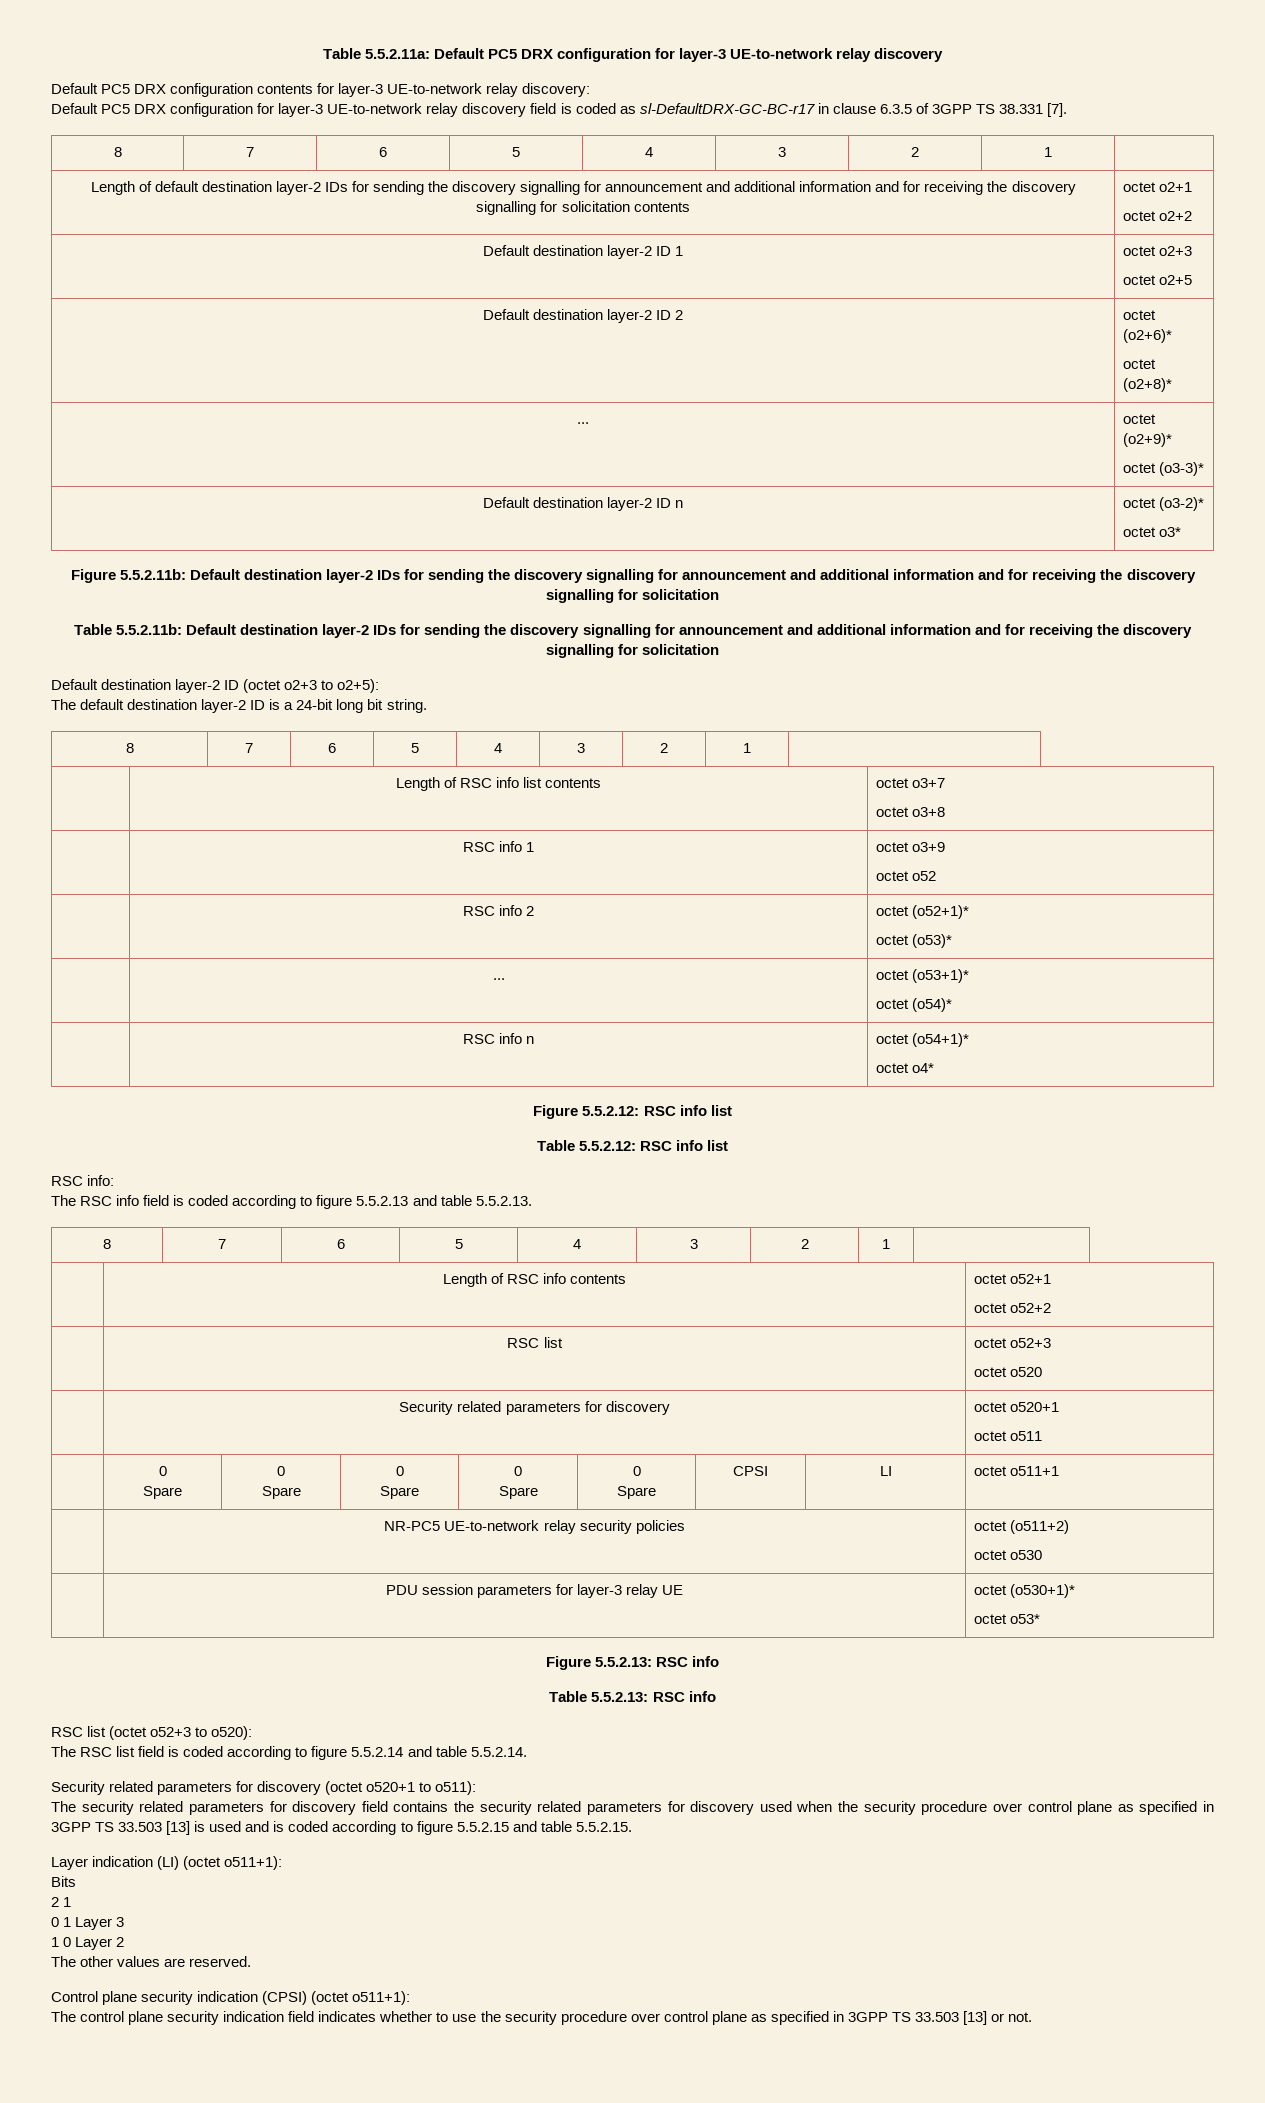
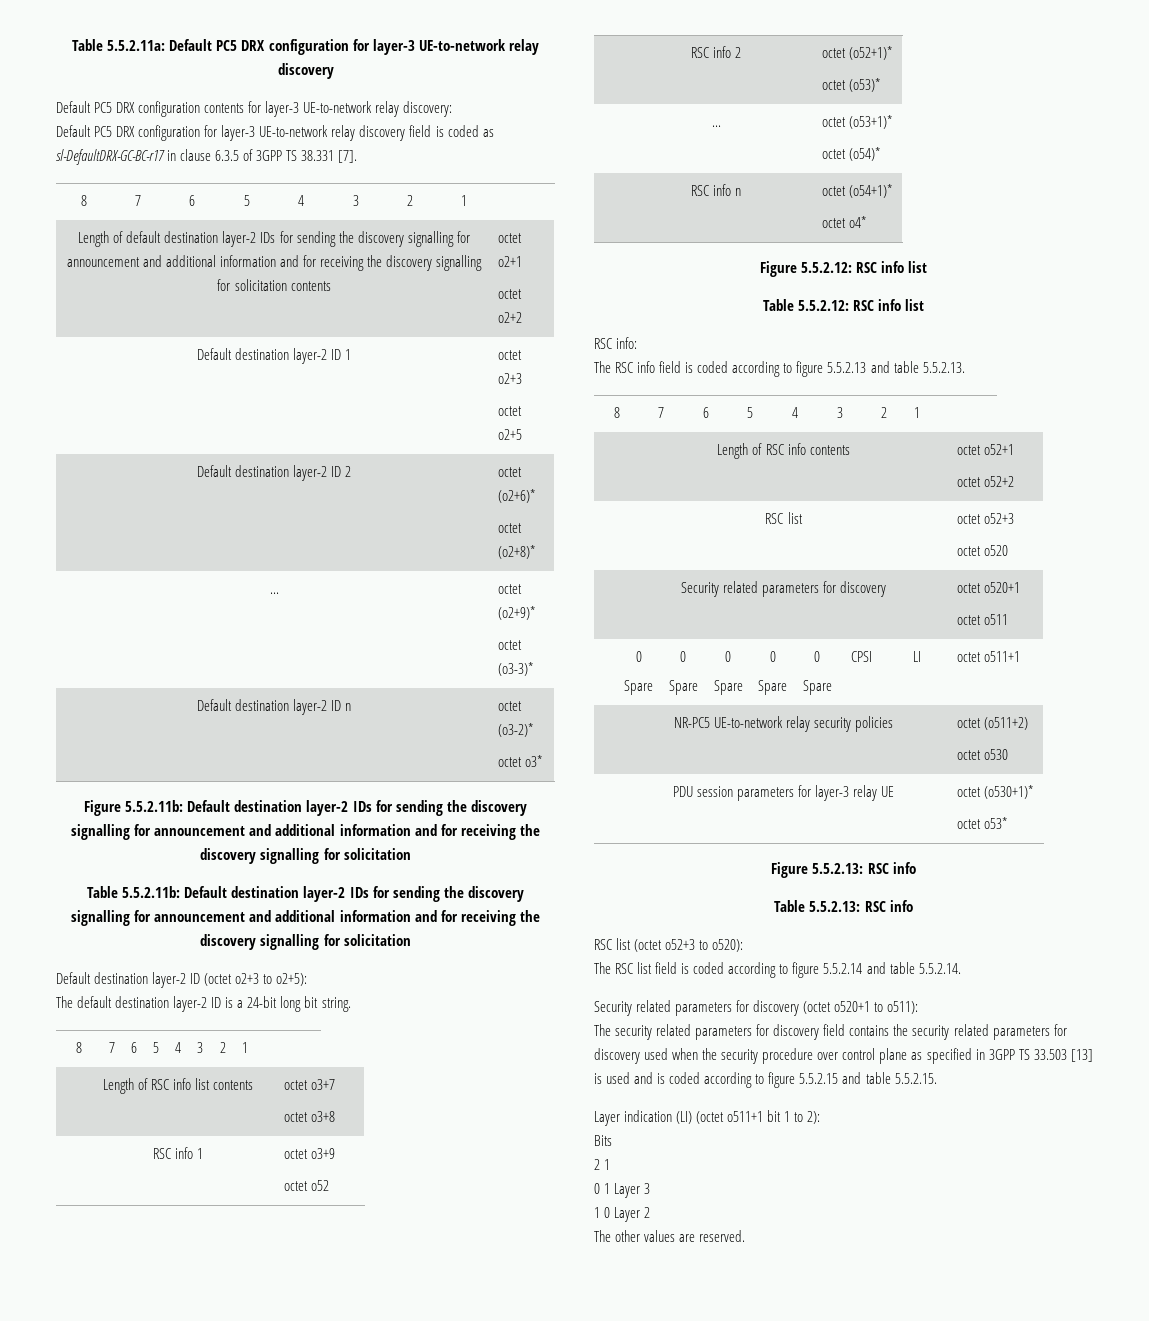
[224,1856,283,1870] o511+1): -> [727,1110,821,1124] o511+1 bit 1 to 2):
[51,1991,411,2005] [51,2011,1033,2025] // Control plane security indication (CPSI) (octet o511+1): // The control plane security indication field indicates whether to use the security procedure over control plane as specified in 3GPP TS 33.503 [13] or not. -> (746, 1236) none

